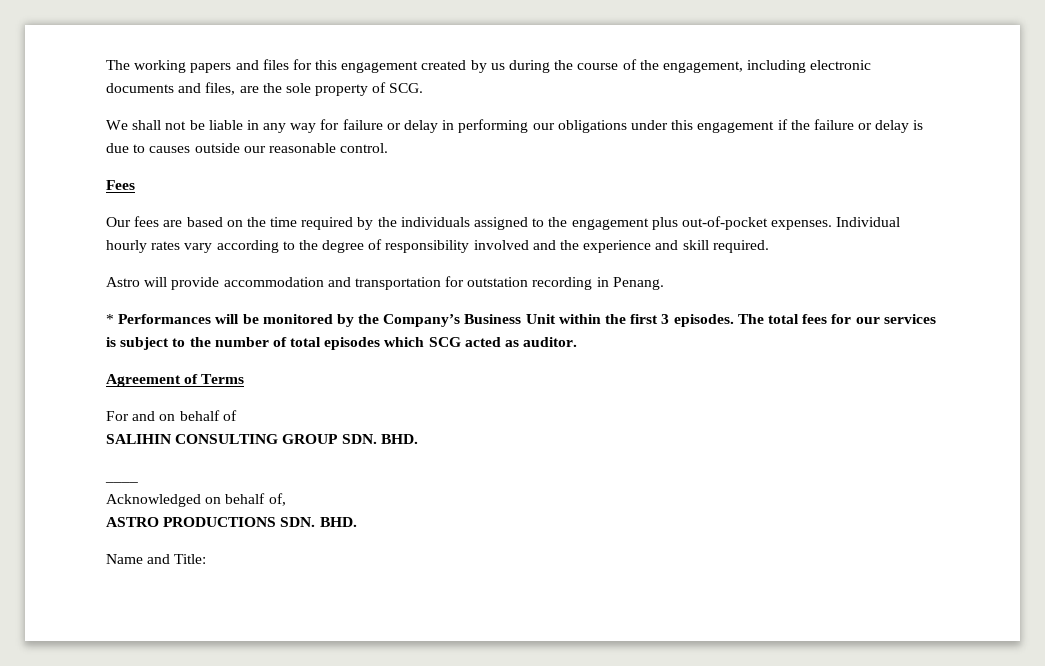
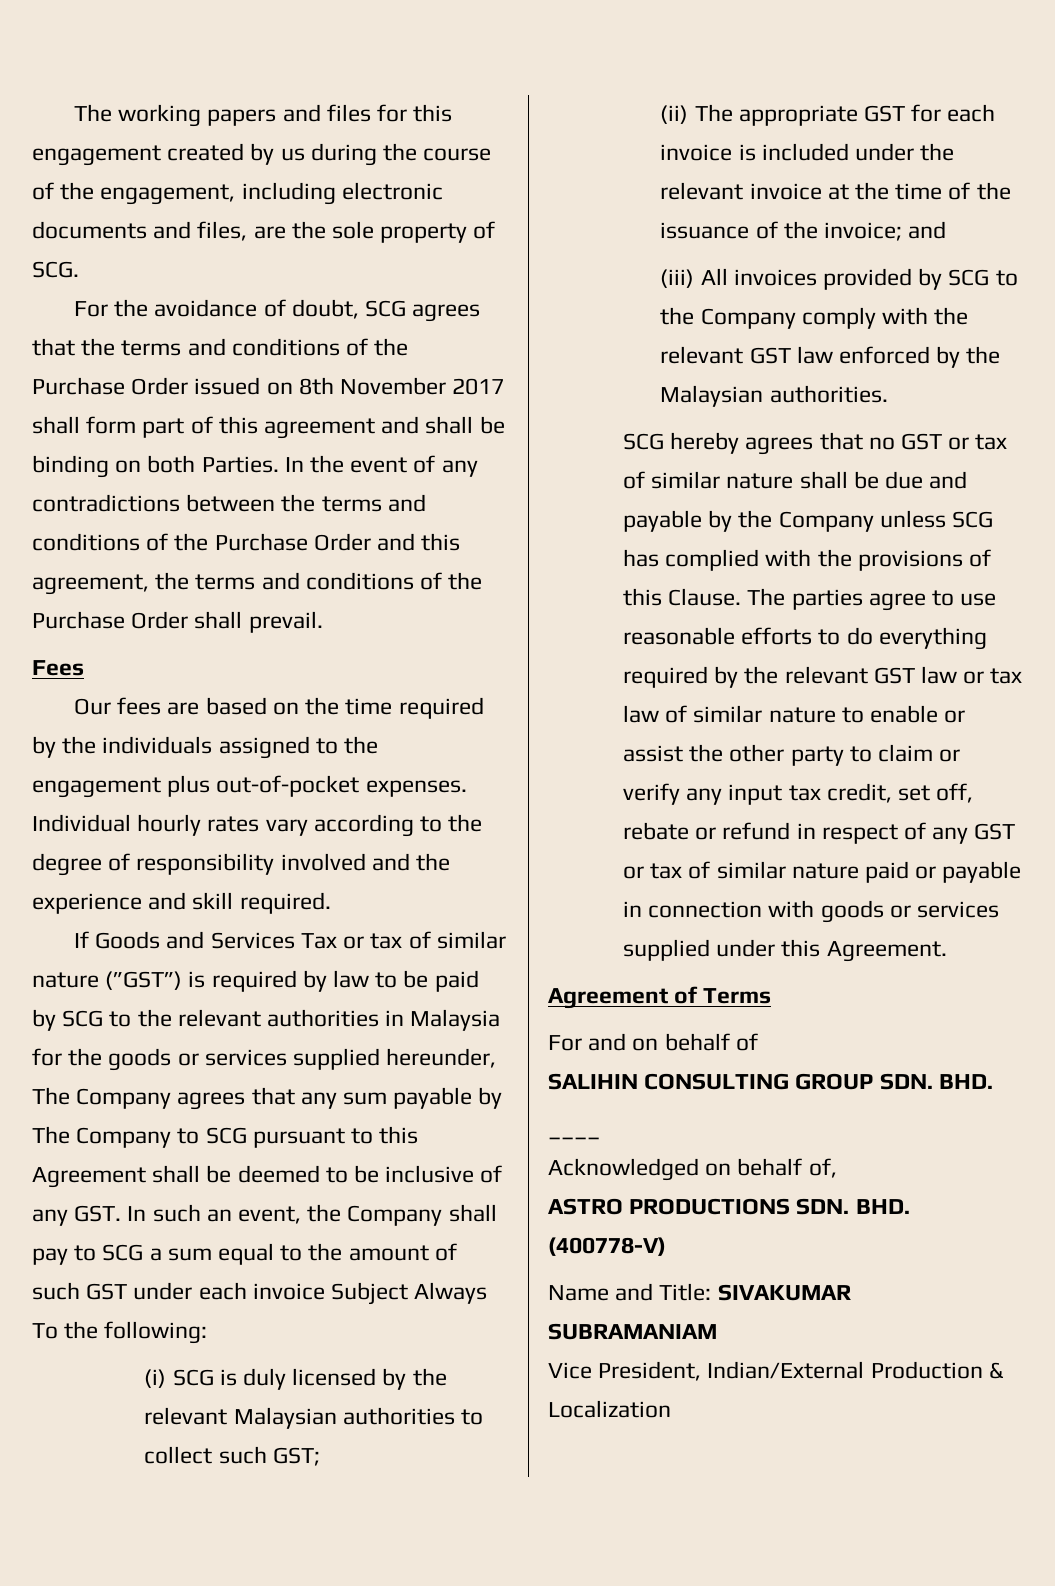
[106,119,924,133] [106,143,389,153] We shall not be liable in any way for failure or delay in performing our obligations under this engagement if the failure or delay is due to causes outside our reasonable control. -> [74,299,481,322] [32,338,409,356] [32,377,505,395] [32,416,505,439] [32,455,478,478] [32,494,426,512] [32,533,461,551] [32,572,483,595] [32,611,323,633] For the avoidance of doubt, SCG agrees that the terms and conditions of the Purchase Order issued on 8th November 2017 shall form part of this agreement and shall be binding on both Parties. In the event of any contradictions between the terms and conditions of the Purchase Order and this agreement, the terms and conditions of the Purchase Order shall prevail.
[106,276,664,290] [106,314,936,327] [106,337,578,350] Astro will provide accommodation and transportation for outstation recording in Penang. // * Performances will be monitored by the Company’s Business Unit within the first 3 episodes. The total fees for our services is subject to the number of total episodes which SCG acted as auditor. -> [74,931,506,949] [32,970,479,992] [32,1009,501,1031] [32,1048,497,1071] [32,1087,503,1110] [32,1126,419,1148] [32,1165,503,1188] [32,1204,497,1226] [32,1243,457,1265] [32,1282,488,1305] [32,1321,208,1344] [144,1368,447,1390] [144,1407,483,1429] [144,1446,320,1466] [660,104,996,126] [660,143,955,161] [660,182,1011,200] [660,221,947,241] [660,268,1018,290] [660,307,969,329] [660,346,1001,368] [660,385,888,407] [622,432,1008,455] [622,471,968,489] [622,510,993,532] [622,549,991,571] [622,588,997,611] [622,627,987,650] [622,666,1023,688] [622,705,966,723] [622,744,961,766] [622,783,974,805] [622,822,1016,844] [622,861,1022,883] [622,900,999,923] [622,939,947,962] If Goods and Services Tax or tax of similar nature (”GST”) is required by law to be paid by SCG to the relevant authorities in Malaysia for the goods or services supplied hereunder, The Company agrees that any sum payable by The Company to SCG pursuant to this Agreement shall be deemed to be inclusive of any GST. In such an event, the Company shall pay to SCG a sum equal to the amount of such GST under each invoice Subject Always To the following: // (i) SCG is duly licensed by the relevant Malaysian authorities to collect such GST; // (ii) The appropriate GST for each invoice is included under the relevant invoice at the time of the issuance of the invoice; and // (iii) All invoices provided by SCG to the Company comply with the relevant GST law enforced by the Malaysian authorities. // SCG hereby agrees that no GST or tax of similar nature shall be due and payable by the Company unless SCG has complied with the provisions of this Clause. The parties agree to use reasonable efforts to do everything required by the relevant GST law or tax law of similar nature to enable or assist the other party to claim or verify any input tax credit, set off, rebate or refund in respect of any GST or tax of similar nature paid or payable in connection with goods or services supplied under this Agreement.
(357, 522) none -> [548,1237,666,1256] (400778-V)
(207, 559) none -> [717,1284,851,1301] [548,1323,717,1340] [548,1361,1004,1381] [548,1400,671,1418] SIVAKUMAR SUBRAMANIAM // Vice President, Indian/External Production & Localization

